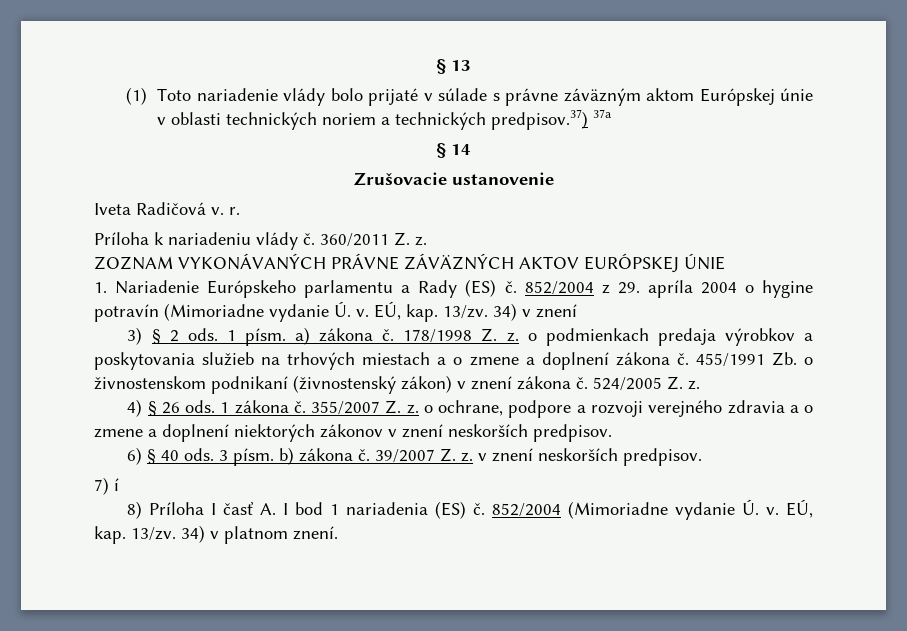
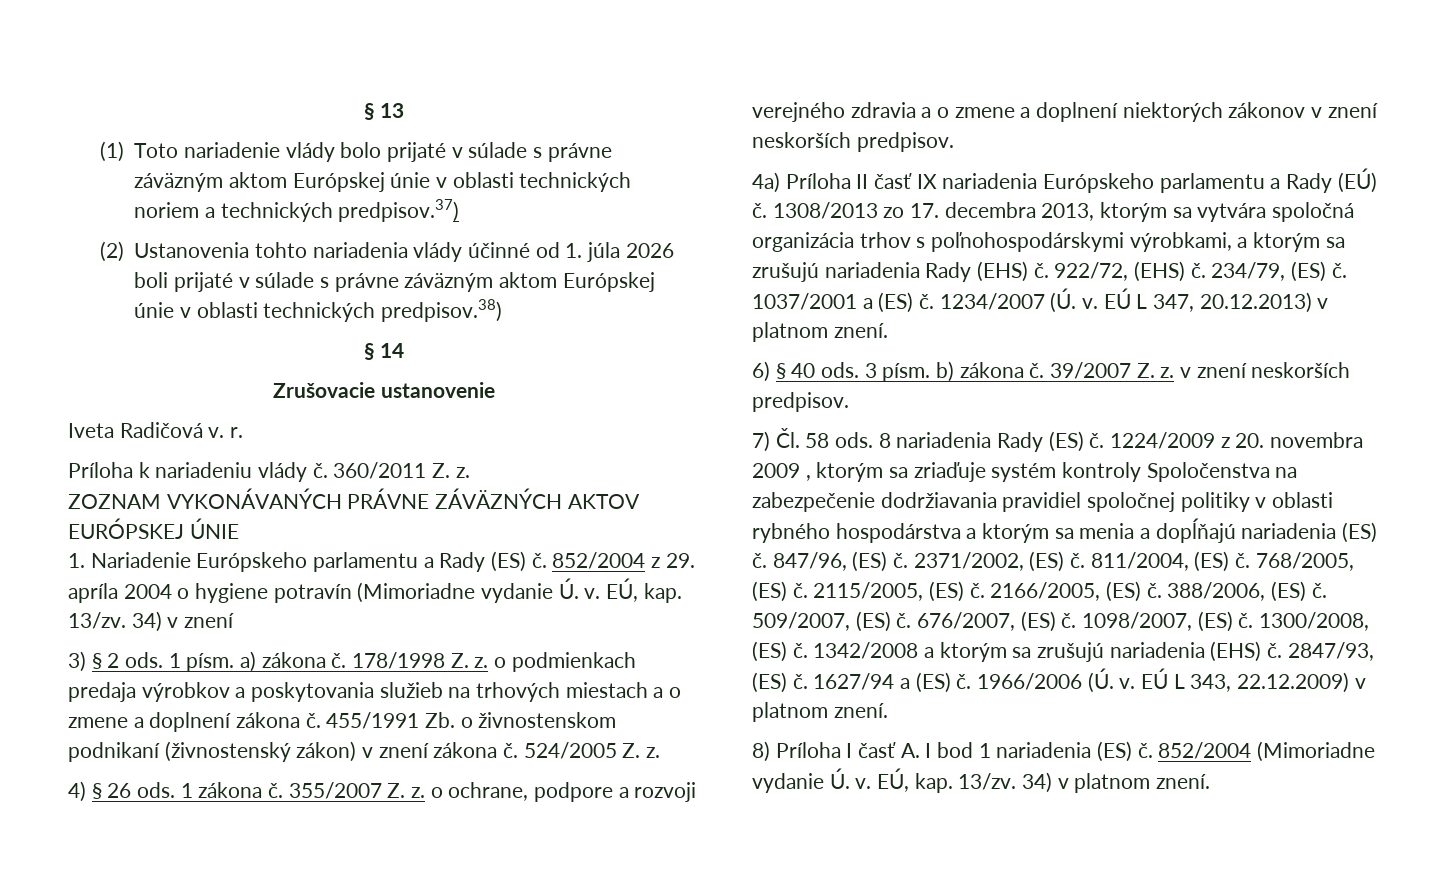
[593,109,613,118] 37a -> [99,241,674,262] [134,272,655,292] [134,299,503,322] // (2) Ustanovenia tohto nariadenia vlády účinné od 1. júla 2026 boli prijaté v súlade s právne záväzným aktom Európskej únie v oblasti technických predpisov.38)
[761,280,813,298] hygine -> [195,583,269,603] hygiene
(612, 433) none -> [752,168,1377,193] [752,202,1355,222] [752,232,1345,252] [752,261,1347,282] [752,288,1329,313] [752,322,888,342] // 4a) Príloha II časť IX nariadenia Európskeho parlamentu a Rady (EÚ) č. 1308/2013 zo 17. decembra 2013, ktorým sa vytvára spoločná organizácia trhov s poľnohospodárskymi výrobkami, a ktorým sa zrušujú nariadenia Rady (EHS) č. 922/72, (EHS) č. 234/79, (ES) č. 1037/2001 a (ES) č. 1234/2007 (Ú. v. EÚ L 347, 20.12.2013) v platnom znení.
[114,478,119,491] í -> [775,428,1364,452] [752,462,1298,482] [752,492,1334,512] [752,518,1378,543] [752,551,1354,572] [752,581,1327,602] [752,611,1370,632] [752,641,1374,662] [752,668,1366,693] [752,702,888,722] Čl. 58 ods. 8 nariadenia Rady (ES) č. 1224/2009 z 20. novembra 2009 , ktorým sa zriaďuje systém kontroly Spoločenstva na zabezpečenie dodržiavania pravidiel spoločnej politiky v oblasti rybného hospodárstva a ktorým sa menia a dopĺňajú nariadenia (ES) č. 847/96, (ES) č. 2371/2002, (ES) č. 811/2004, (ES) č. 768/2005, (ES) č. 2115/2005, (ES) č. 2166/2005, (ES) č. 388/2006, (ES) č. 509/2007, (ES) č. 676/2007, (ES) č. 1098/2007, (ES) č. 1300/2008, (ES) č. 1342/2008 a ktorým sa zrušujú nariadenia (EHS) č. 2847/93, (ES) č. 1627/94 a (ES) č. 1966/2006 (Ú. v. EÚ L 343, 22.12.2009) v platnom znení.

